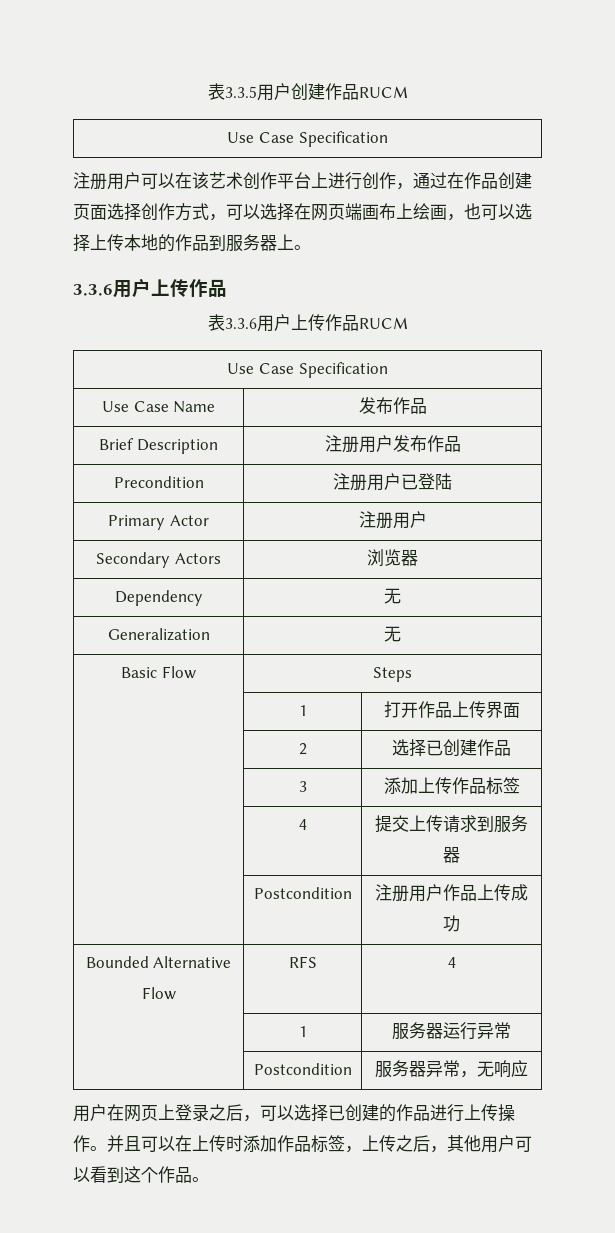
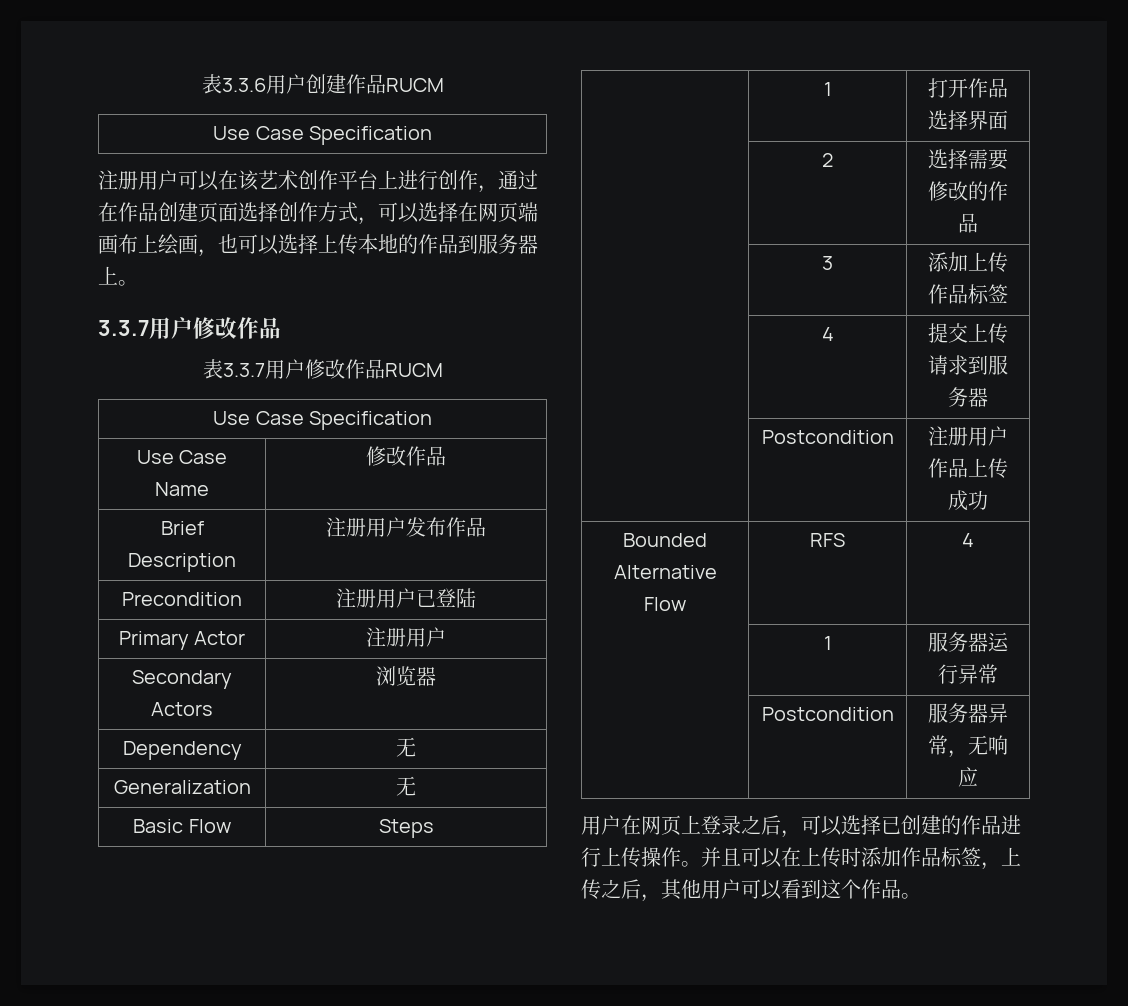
[207,83,257,100] 表3.3.5 -> [201,74,266,94] 表3.3.6
[73,278,189,298] 3.3.6用户上传 -> [98,317,237,339] 3.3.7用户修改
[224,314,325,332] 3.3.6用户上传 -> [222,359,345,379] 3.3.7用户修改
[358,397,393,414] 发布 -> [366,446,406,466] 修改
[451,701,486,718] 上传 -> [928,110,968,130] 选择
[426,739,477,757] 已创建 -> [968,149,1008,170] [928,181,988,201] 需要修改的

